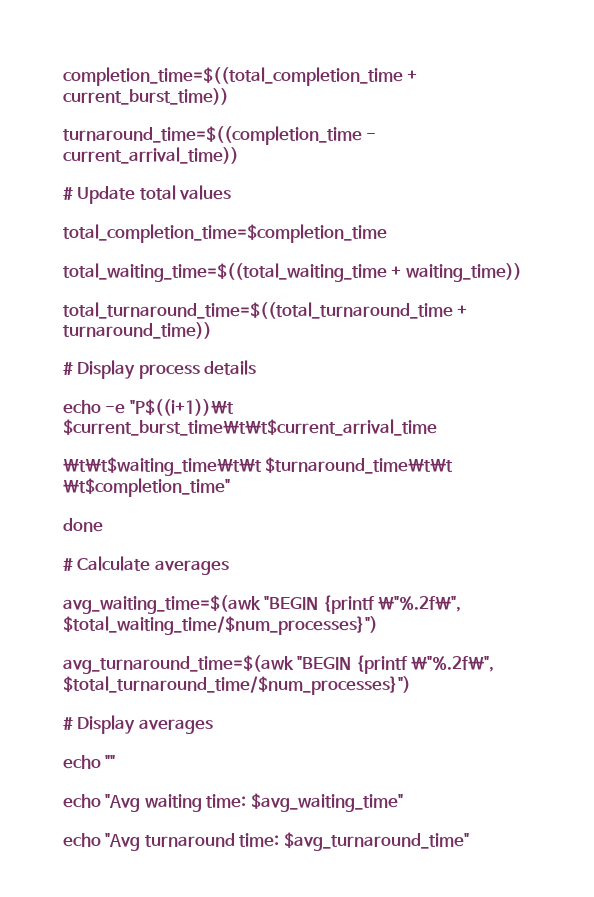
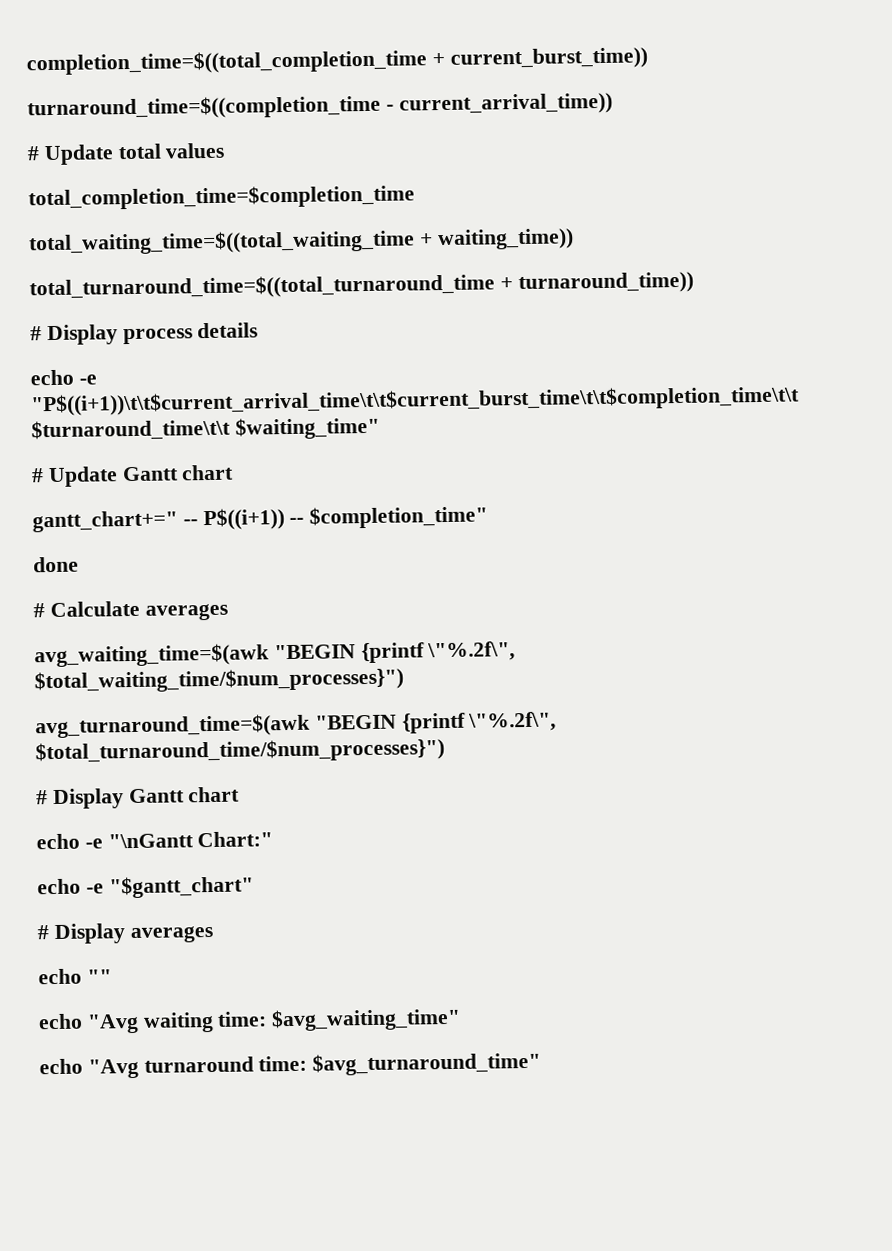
[129,399,234,416] [63,419,437,436] [63,457,454,476] [63,478,230,497] "P$((i+1))\t $current_burst_time\t\t$current_arrival_time // \t\t$waiting_time\t\t $turnaround_time\t\t \t$completion_time" -> [31,385,800,417] [31,416,380,442] [31,464,235,488] [32,505,489,533] "P$((i+1))\t\t$current_arrival_time\t\t$current_burst_time\t\t$completion_time\t\t $turnaround_time\t\t $waiting_time" // # Update Gantt chart // gantt_chart+=" -- P$((i+1)) -- $completion_time"
(411, 685) none -> [36,786,241,810] [36,831,274,850] [37,875,254,899] // # Display Gantt chart // echo -e "\nGantt Chart:" // echo -e "$gantt_chart"

